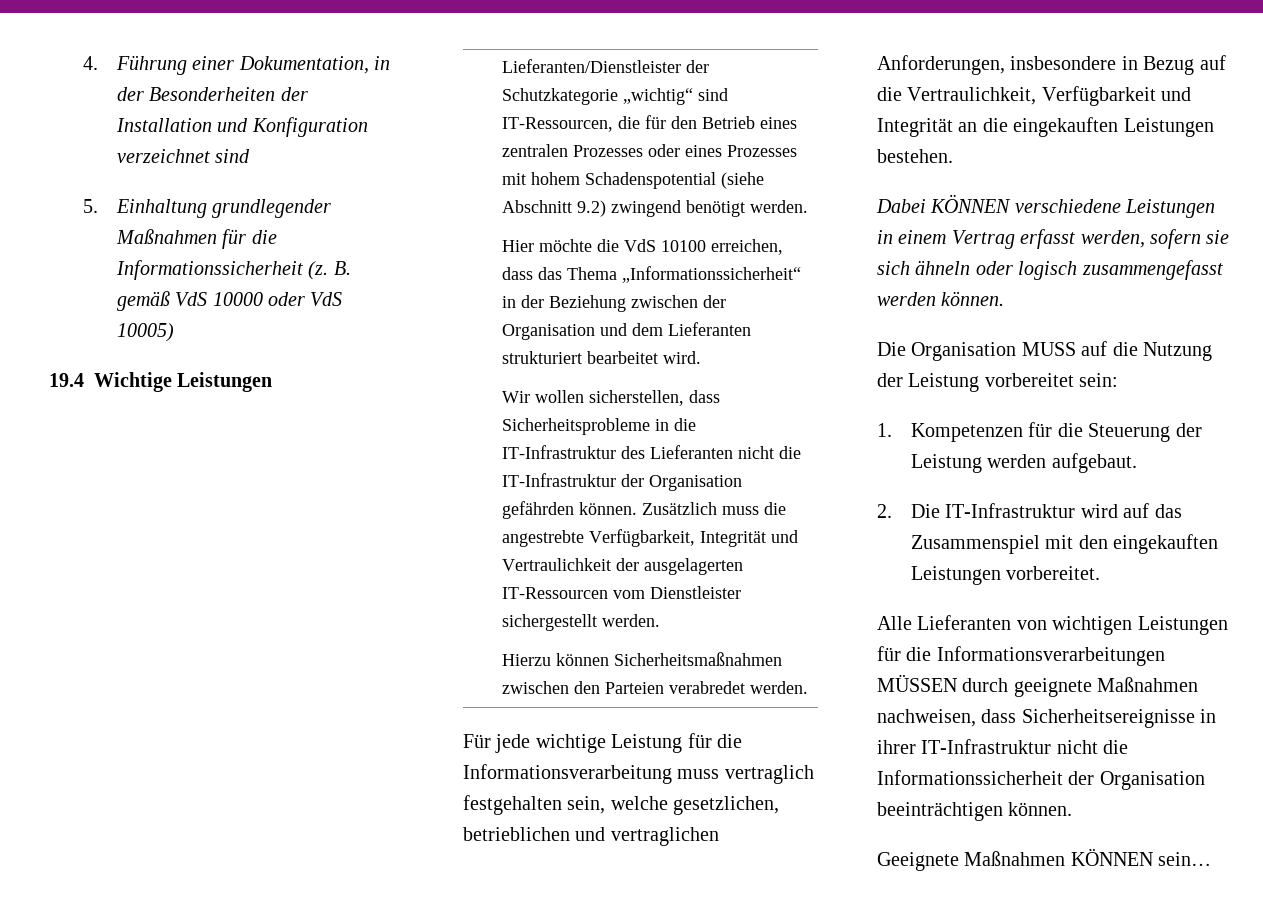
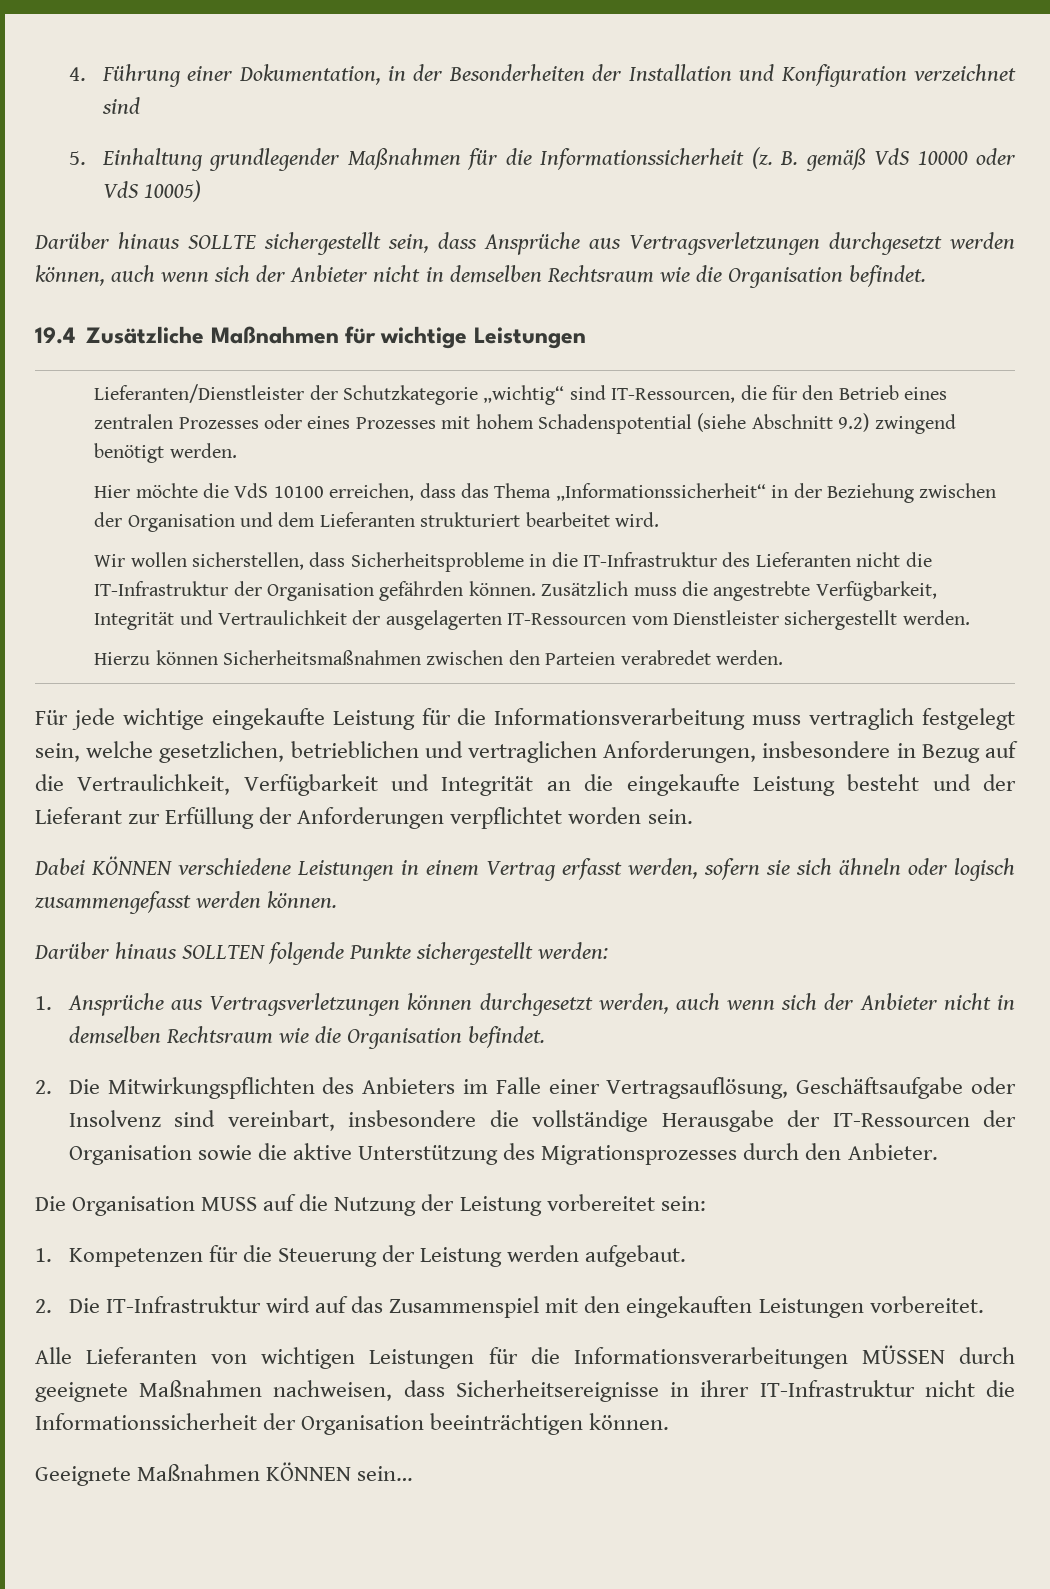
[49,372,172,392] 19.4 Wichtige -> [34,232,1015,255] [35,265,926,288] [35,326,468,349] Darüber hinaus SOLLTE sichergestellt sein, dass Ansprüche aus Vertragsverletzungen durchgesetzt werden können, auch wenn sich der Anbieter nicht in demselben Rechtsraum wie die Organisation befindet. // 19.4 Zusätzliche Maßnahmen für wichtige
(606, 743) none -> [211,708,325,730] eingekaufte
[463,795,562,815] festgehalten -> [921,708,1015,730] festgelegt
[1013,117,1214,137] [877,149,953,163] eingekauften Leistungen bestehen. -> [626,774,1017,796] [35,807,693,829] eingekaufte Leistung besteht und der Lieferant zur Erfüllung der Anforderungen verpflichtet worden sein.
(1005, 298) none -> [34,942,609,965] [35,993,1015,1016] [68,1026,546,1049] [35,1077,1017,1099] [68,1110,1016,1132] [68,1143,938,1165] // Darüber hinaus SOLLTEN folgende Punkte sichergestellt werden: // 1. Ansprüche aus Vertragsverletzungen können durchgesetzt werden, auch wenn sich der Anbieter nicht in demselben Rechtsraum wie die Organisation befindet. // 2. Die Mitwirkungspflichten des Anbieters im Falle einer Vertragsauflösung, Geschäftsaufgabe oder Insolvenz sind vereinbart, insbesondere die vollständige Herausgabe der IT-Ressourcen der Organisation sowie die aktive Unterstützung des Migrationsprozesses durch den Anbieter.

